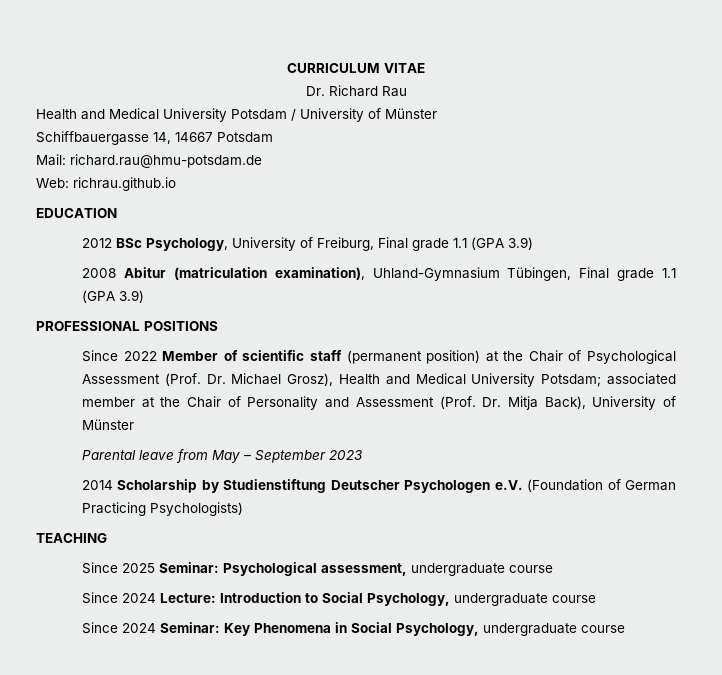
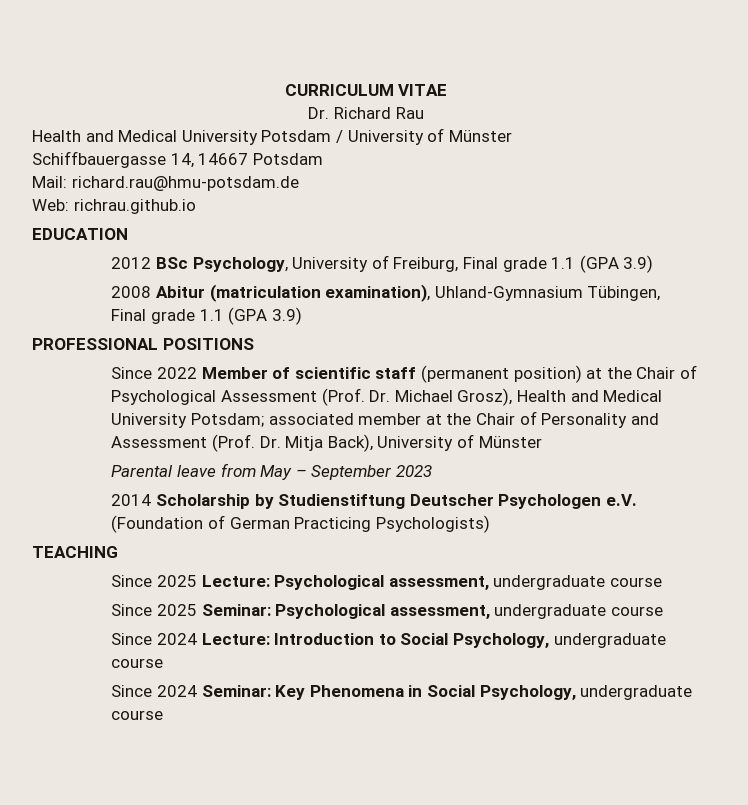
(107, 538) none -> [111,575,663,590] // Since 2025 Lecture: Psychological assessment, undergraduate course

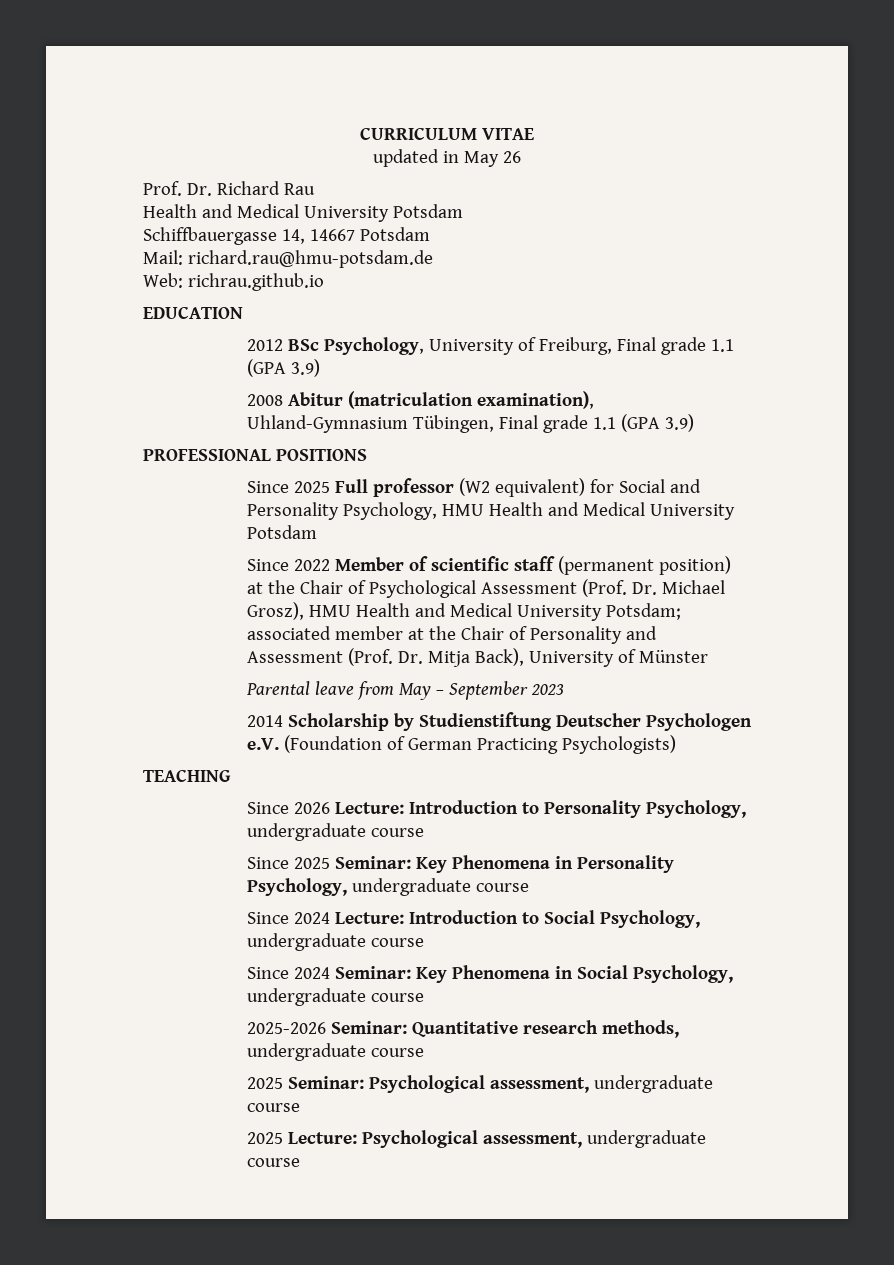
(448, 90) none -> [373,149,521,167] [143,181,182,196] updated in May 26 // Prof.
[335,128,512,145] / University of Münster -> (463, 211) none
(254, 344) none -> [246,478,701,497] [246,502,735,520] [246,525,317,539] // Since 2025 Full professor (W2 equivalent) for Social and Personality Psychology, HMU Health and Medical University Potsdam
(513, 397) none -> [308,605,351,617] HMU
[157,575,489,590] 2025 Lecture: Psychological assessment, -> [293,800,746,818] 2026 Lecture: Introduction to Personality Psychology,
[275,604,490,619] Psychological assessment, -> [415,855,674,873] [246,878,347,896] Key Phenomena in Personality Psychology,
(164, 715) none -> [246,1020,679,1038] [246,1043,424,1061] [246,1075,713,1093] [246,1103,300,1112] [246,1130,706,1148] [246,1158,300,1167] // 2025-2026 Seminar: Quantitative research methods, undergraduate course // 2025 Seminar: Psychological assessment, undergraduate course // 2025 Lecture: Psychological assessment, undergraduate course

